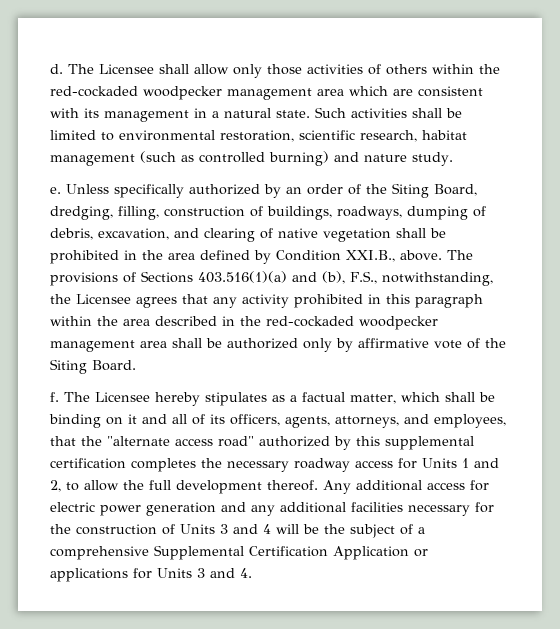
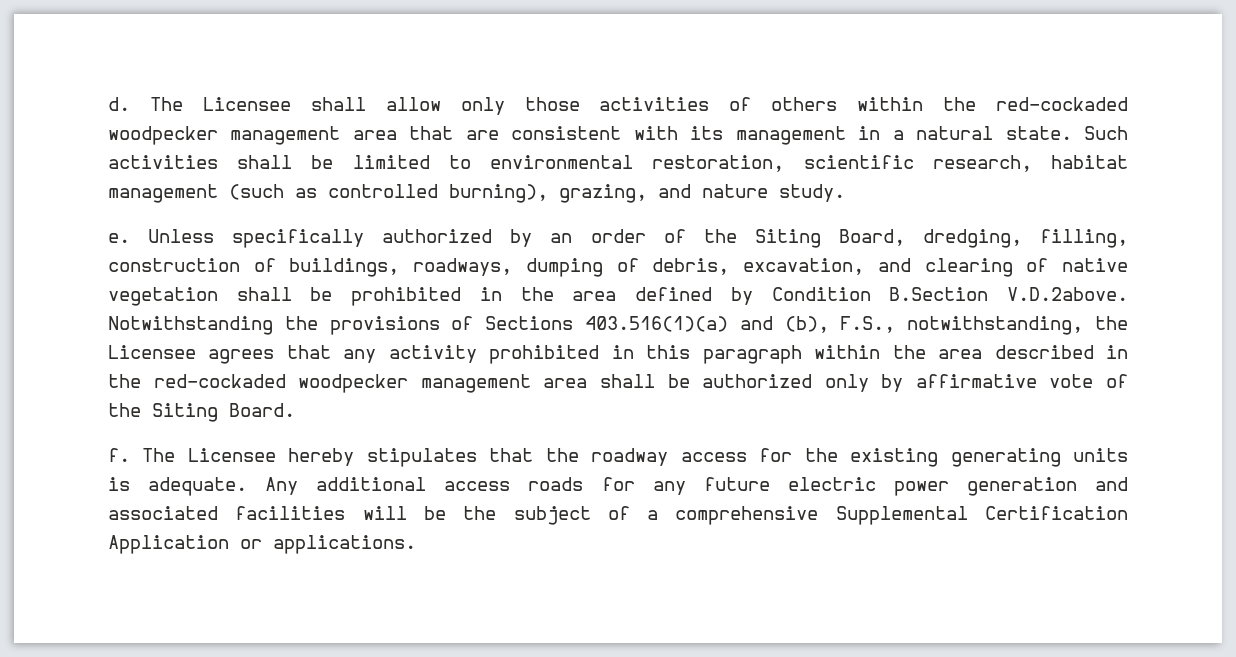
[349,86,388,96] which -> [409,126,454,140] that
[269,151,329,166] burning) -> [449,184,647,203] burning), grazing,
[346,250,473,262] XXI.B., above. The -> [889,287,1128,301] [108,316,318,335] B.Section V.D.2above. Notwithstanding the
[272,392,495,404] [49,414,506,428] [50,436,474,450] [50,458,499,472] [50,480,489,494] [50,502,494,516] [50,524,271,535] as a factual matter, which shall be binding on it and all of its officers, agents, attorneys, and employees, that the "alternate access road" authorized by this supplemental certification completes the necessary roadway access for Units 1 and 2, to allow the full development thereof. Any additional access for electric power generation and any additional facilities necessary for the construction of Units 3 and 4 -> [489,448,1128,467] [108,477,1129,496] [108,506,346,520] that the roadway access for the existing generating units is adequate. Any additional access roads for any future electric power generation and associated facilities
[50,568,252,582] applications for Units 3 and 4. -> [273,535,416,554] applications.

